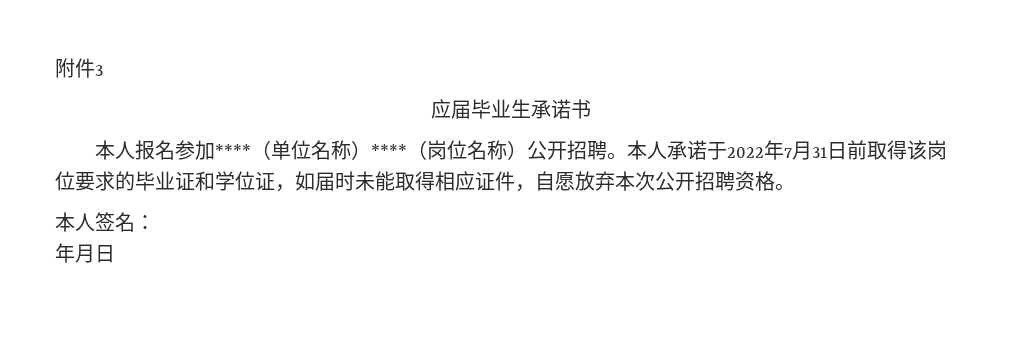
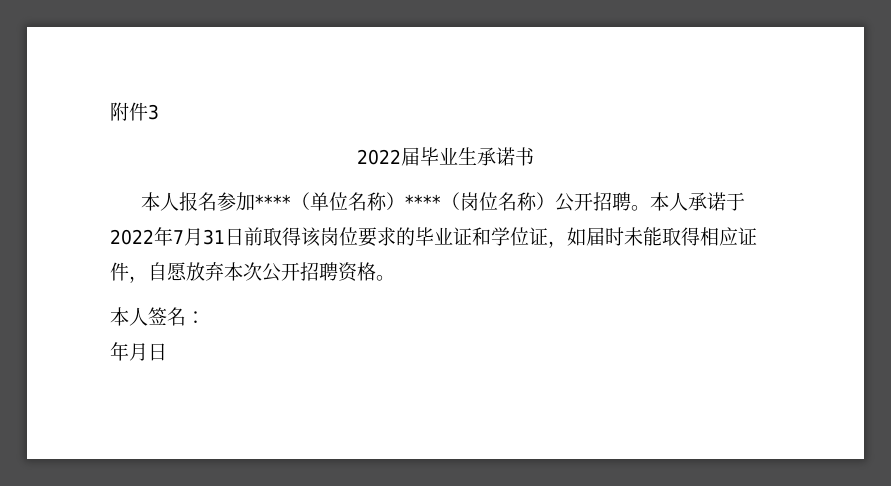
[430,99,451,119] 应 -> [357,149,401,165] 2022

